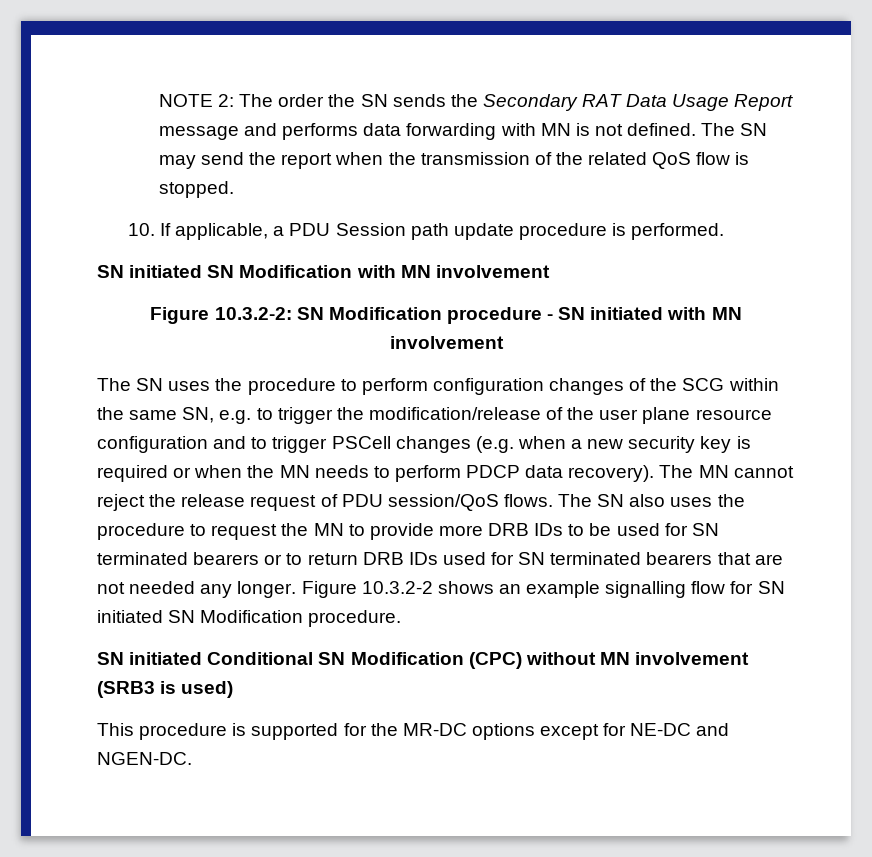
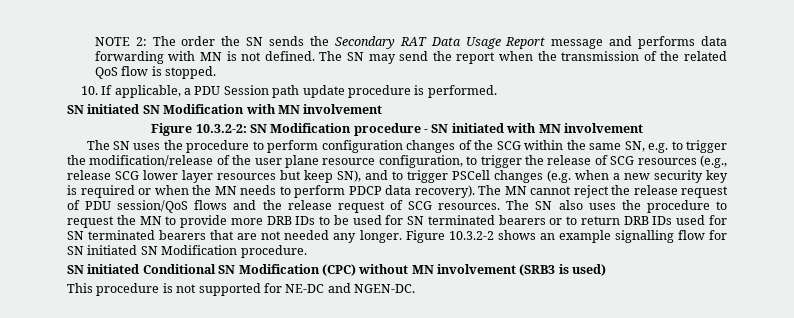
[97,436,208,453] configuration -> [378,155,727,168] [67,170,361,183] configuration, to trigger the release of SCG resources (e.g., release SCG lower layer resources but keep SN),
[503,494,553,507] flows. -> [194,200,501,213] flows and the release request of SCG resources.
(247, 729) none -> [176,284,197,293] not
[370,723,627,740] the MR-DC options except for -> (282, 288) none

